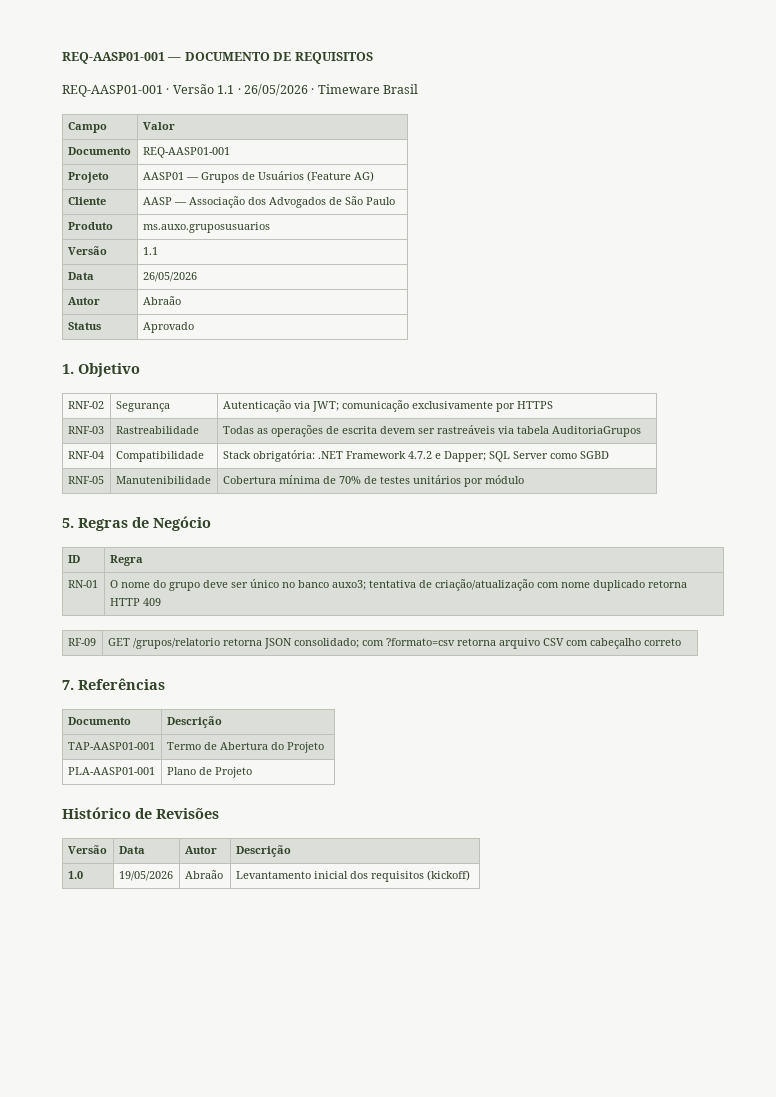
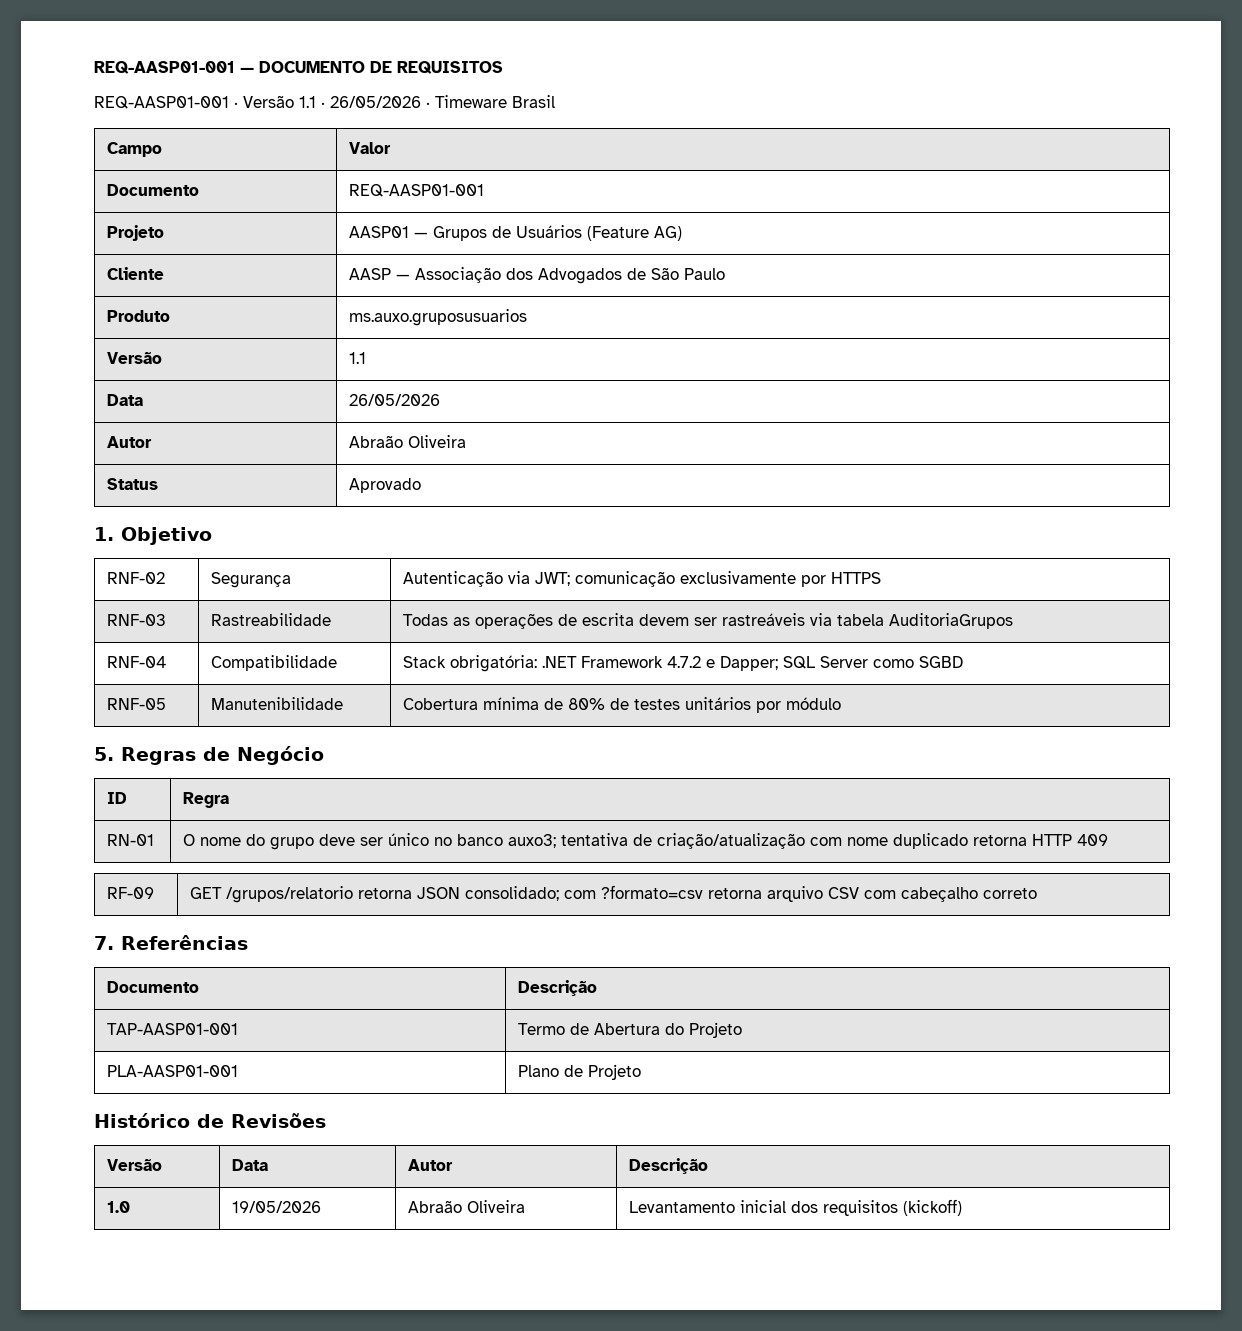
(181, 300) none -> [408,435,467,448] Oliveira
[338,476,361,484] 70% -> [568,698,606,710] 80%
(223, 874) none -> [467,1200,526,1213] Oliveira

